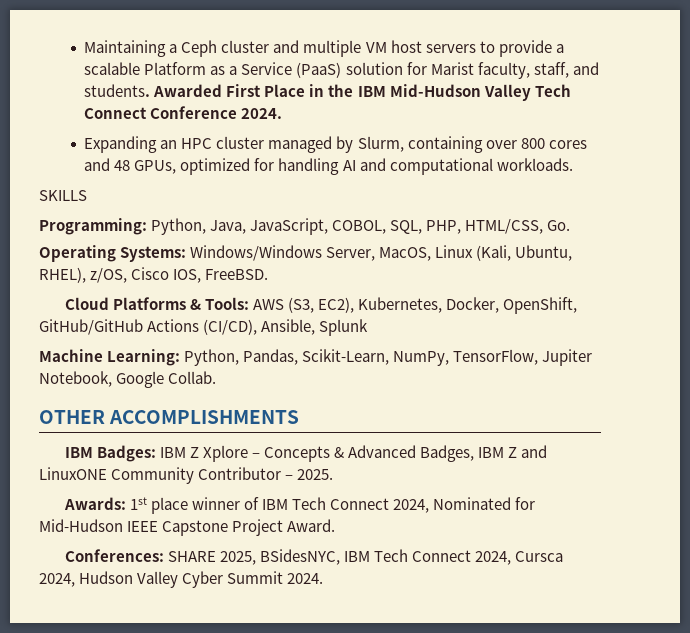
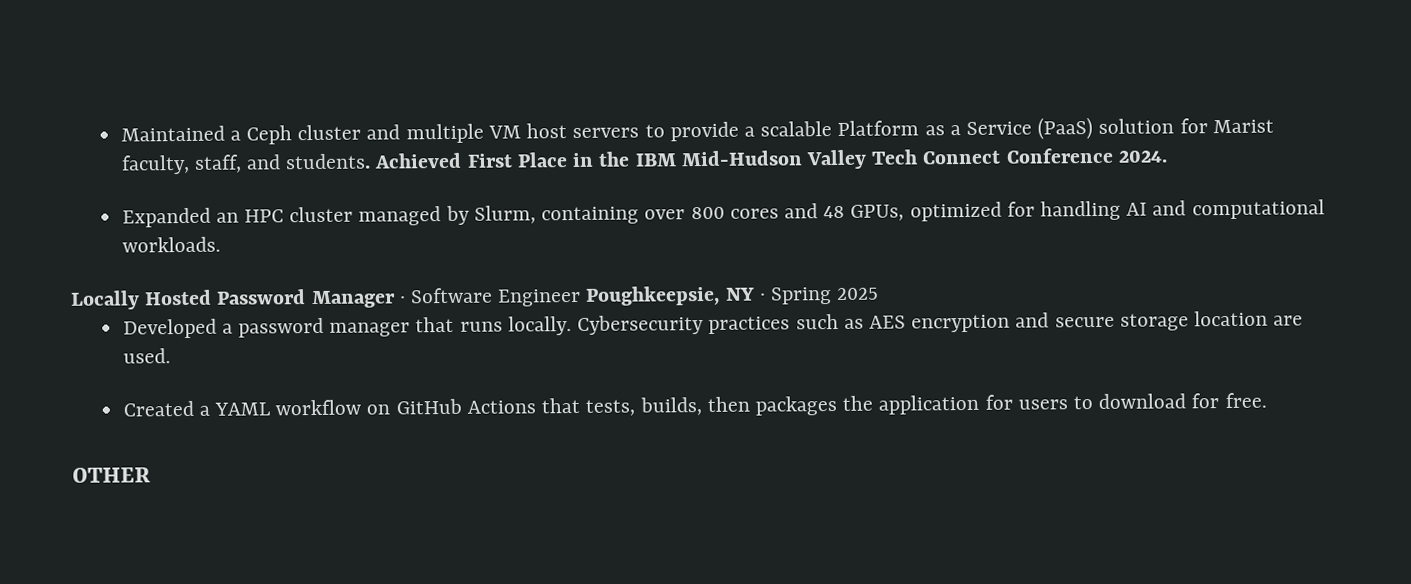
[84,40,167,57] Maintaining -> [120,125,225,142] Maintained
[153,84,223,97] Awarded -> [374,152,463,169] Achieved
[84,136,158,153] Expanding -> [121,207,211,228] Expanded
[39,190,87,201] [39,218,571,235] [39,245,573,262] [39,267,269,283] [64,297,578,314] [39,319,369,336] [39,349,593,366] [39,371,217,388] [39,410,300,424] [64,445,548,462] [39,467,334,484] [63,497,536,514] [39,519,336,536] [64,549,564,565] [39,571,324,588] SKILLS // Programming: Python, Java, JavaScript, COBOL, SQL, PHP, HTML/CSS, Go. // Operating Systems: Windows/Windows Server, MacOS, Linux (Kali, Ubuntu, RHEL), z/OS, Cisco IOS, FreeBSD. // Cloud Platforms & Tools: AWS (S3, EC2), Kubernetes, Docker, OpenShift, GitHub/GitHub Actions (CI/CD), Ansible, Splunk // Machine Learning: Python, Pandas, Scikit-Learn, NumPy, TensorFlow, Jupiter Notebook, Google Collab. // OTHER ACCOMPLISHMENTS // IBM Badges: IBM Z Xplore – Concepts & Advanced Badges, IBM Z and LinuxONE Community Contributor – 2025. // Awards: 1st place winner of IBM Tech Connect 2024, Nominated for Mid-Hudson IEEE Capstone Project Award. // Conferences: SHARE 2025, BSidesNYC, IBM Tech Connect 2024, Cursca 2024, Hudson Valley Cyber Summit 2024. -> [70,285,880,310] [122,310,1304,339] [122,348,171,364] [122,392,1267,417] [72,467,151,483] Locally Hosted Password Manager · Software Engineer Poughkeepsie, NY · Spring 2025 // Developed a password manager that runs locally. Cybersecurity practices such as AES encryption and secure storage location are used. // Created a YAML workflow on GitHub Actions that tests, builds, then packages the application for users to download for free. // OTHER

